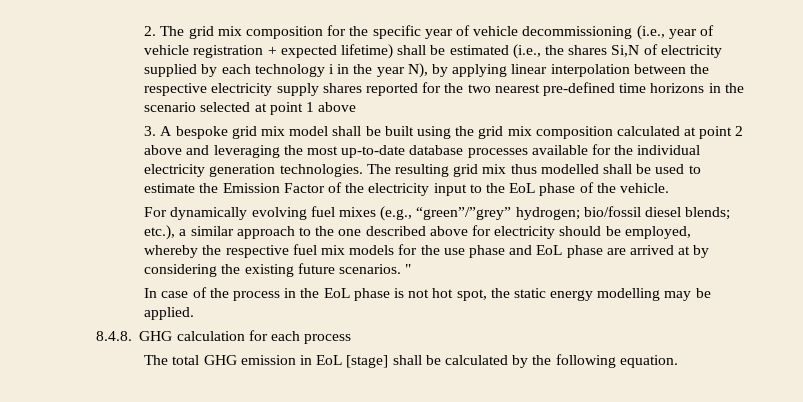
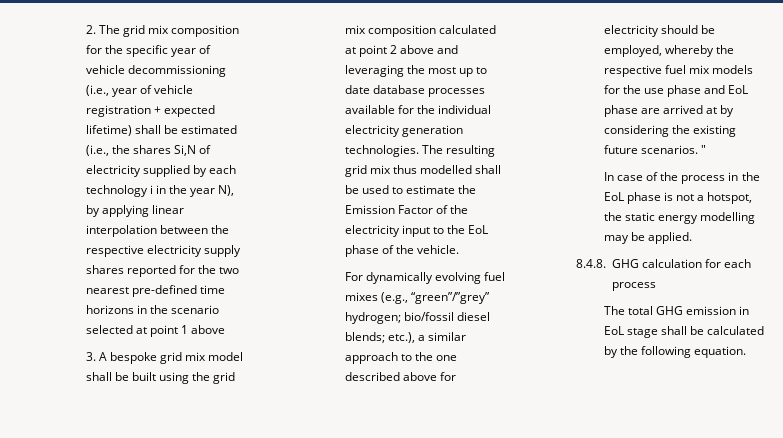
[341,145,406,158] up-to-date -> [459,67,488,77] [344,85,370,94] up to date
[432,288,487,301] hot spot, -> [697,192,753,204] a hotspot,
[346,355,389,368] [stage] -> [627,328,659,338] stage

